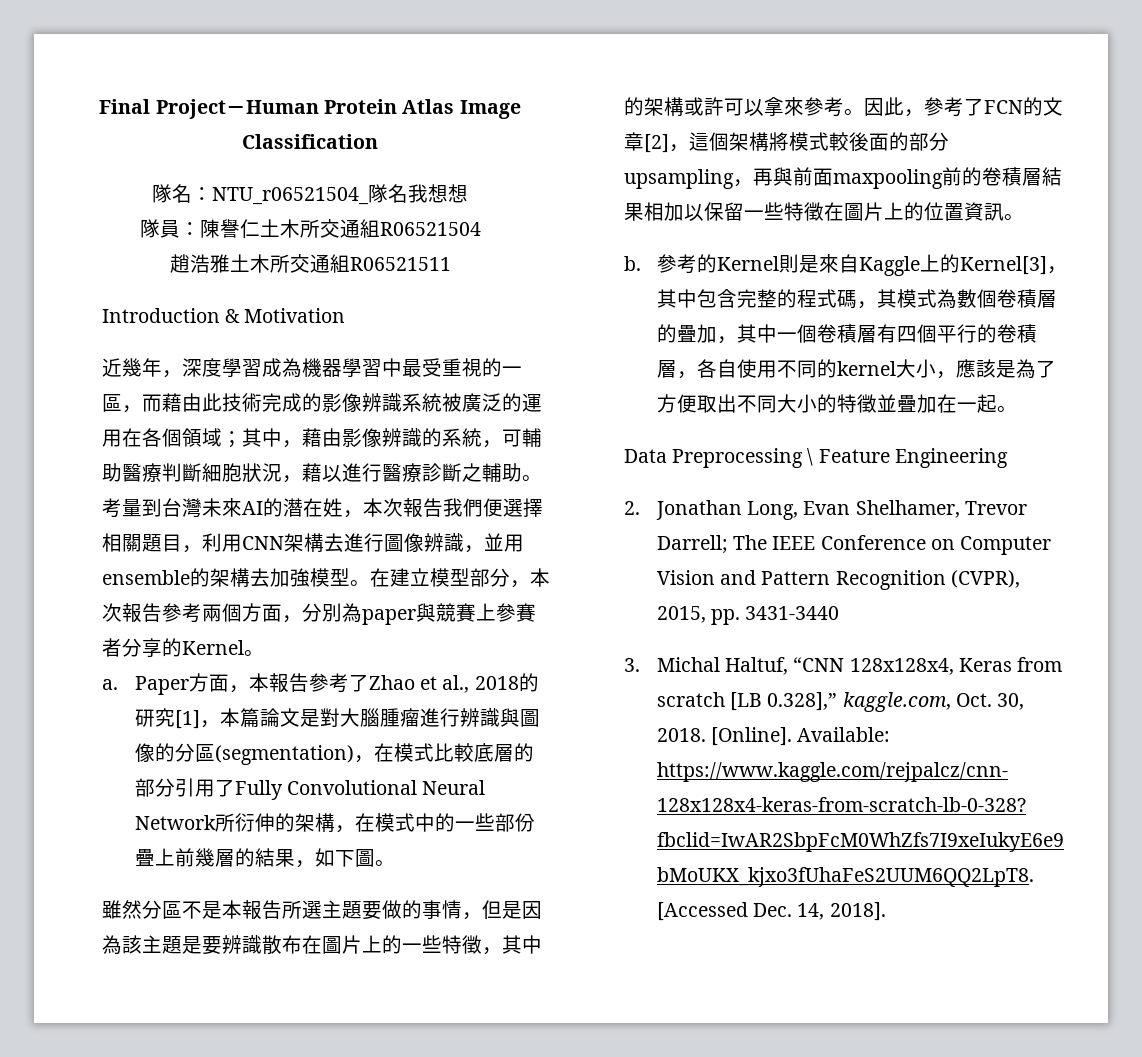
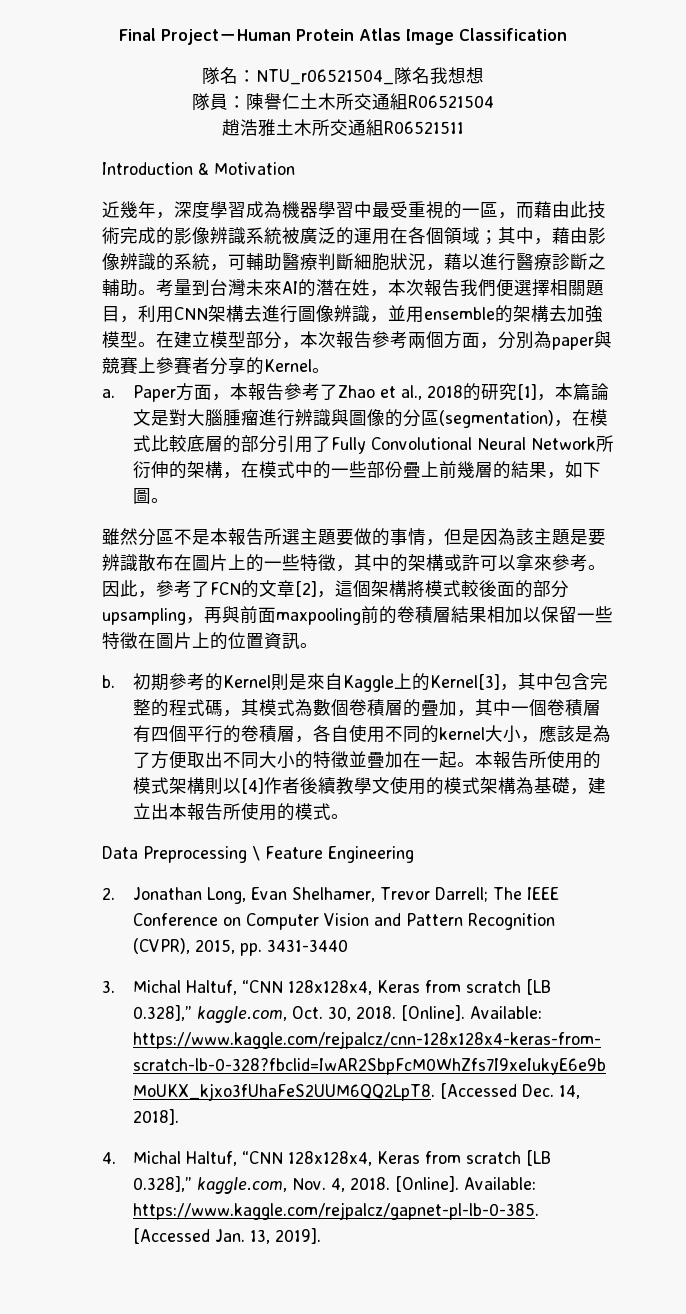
(641, 263) none -> [133,673,170,691] 初期
(1017, 409) none -> [475,750,602,769] [133,776,607,795] [133,802,350,821] 本報告所使用的模式架構則以[4]作者後續教學文使用的模式架構為基礎，建立出本報告所使用的模式。
(886, 911) none -> [102,1150,552,1166] [133,1176,537,1194] [133,1202,540,1220] [133,1228,322,1244] // 4. Michal Haltuf, “CNN 128x128x4, Keras from scratch [LB 0.328],” kaggle.com, Nov. 4, 2018. [Online]. Available: https://www.kaggle.com/rejpalcz/gapnet-pl-lb-0-385. [Accessed Jan. 13, 2019].

